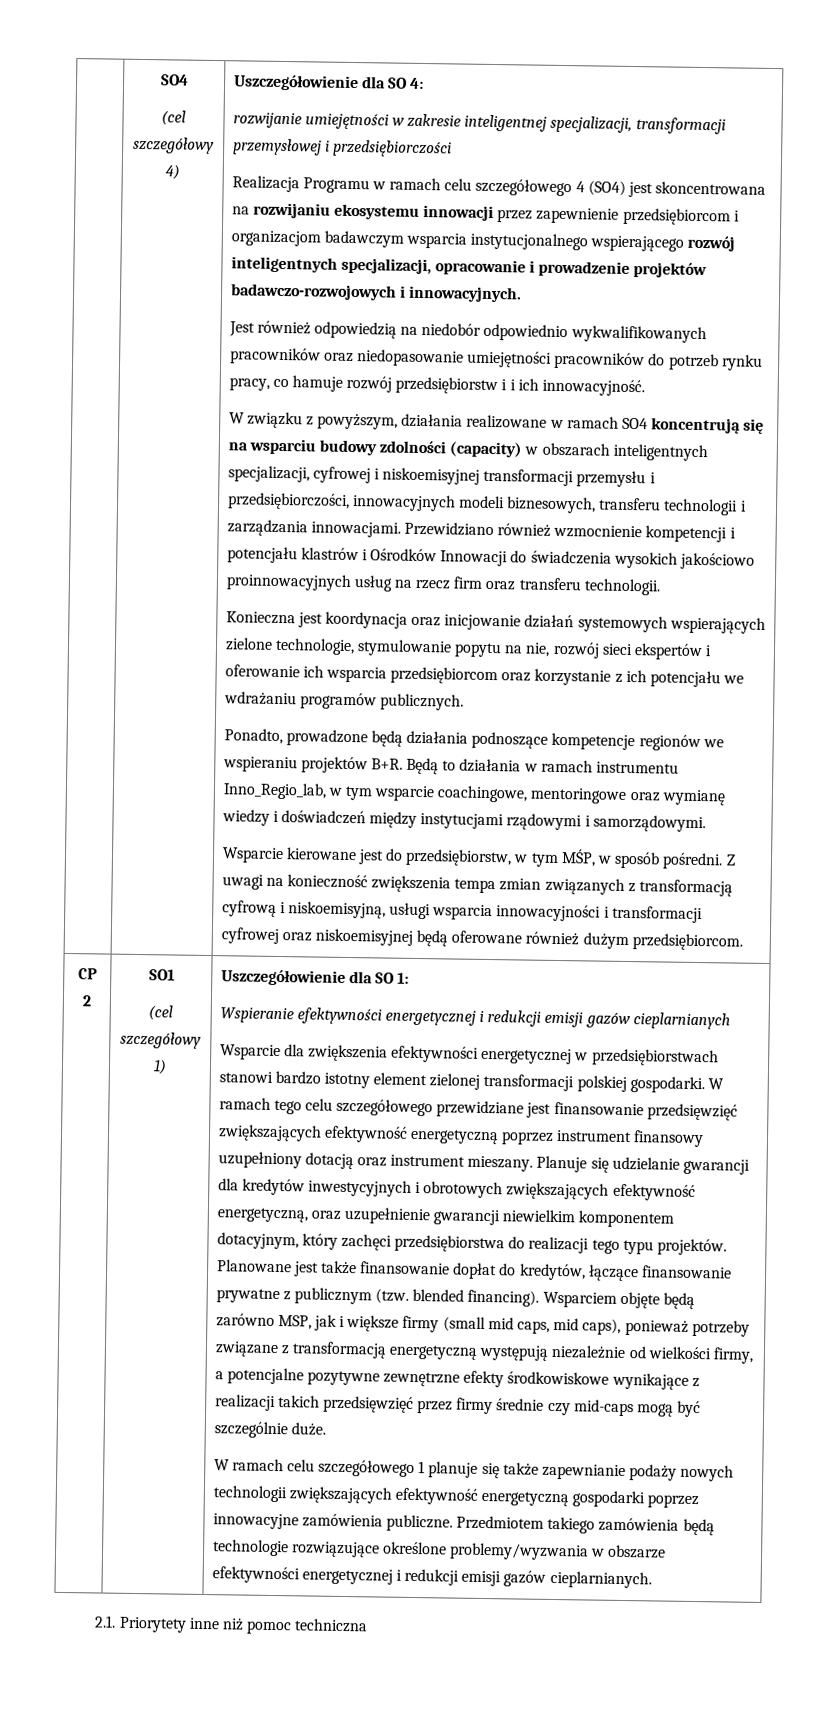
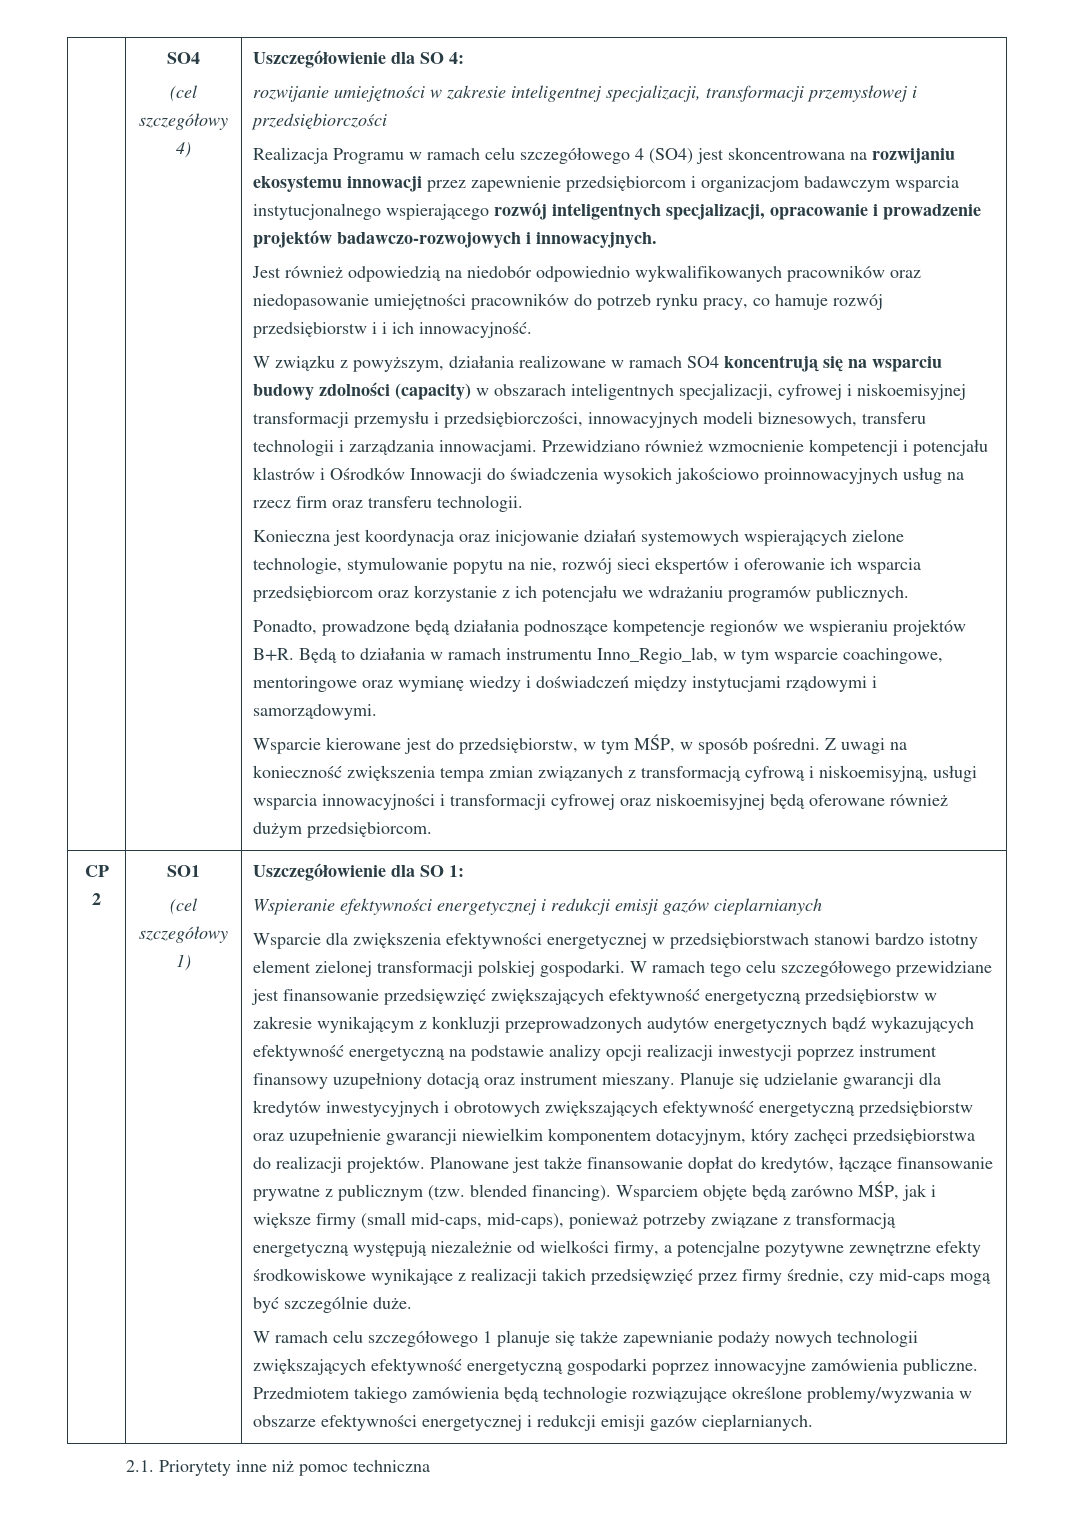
(499, 1136) none -> [805,989,938,1005] [253,1016,975,1033] [253,1044,793,1061] przedsiębiorstw w zakresie wynikającym z konkluzji przeprowadzonych audytów energetycznych bądź wykazujących efektywność energetyczną na podstawie analizy opcji realizacji inwestycji
[216,1207,308,1223] energetyczną, -> [759,1101,974,1117] energetyczną przedsiębiorstw
[591,1239,654,1255] tego typu -> (343, 1164) none
[277,1315,312,1330] MSP, -> [858,1181,900,1200] MŚP,
[487,1317,622,1335] mid caps, mid caps), -> [411,1213,565,1229] mid-caps, mid-caps),
[496,1398,545,1411] średnie -> [787,1269,845,1284] średnie,

